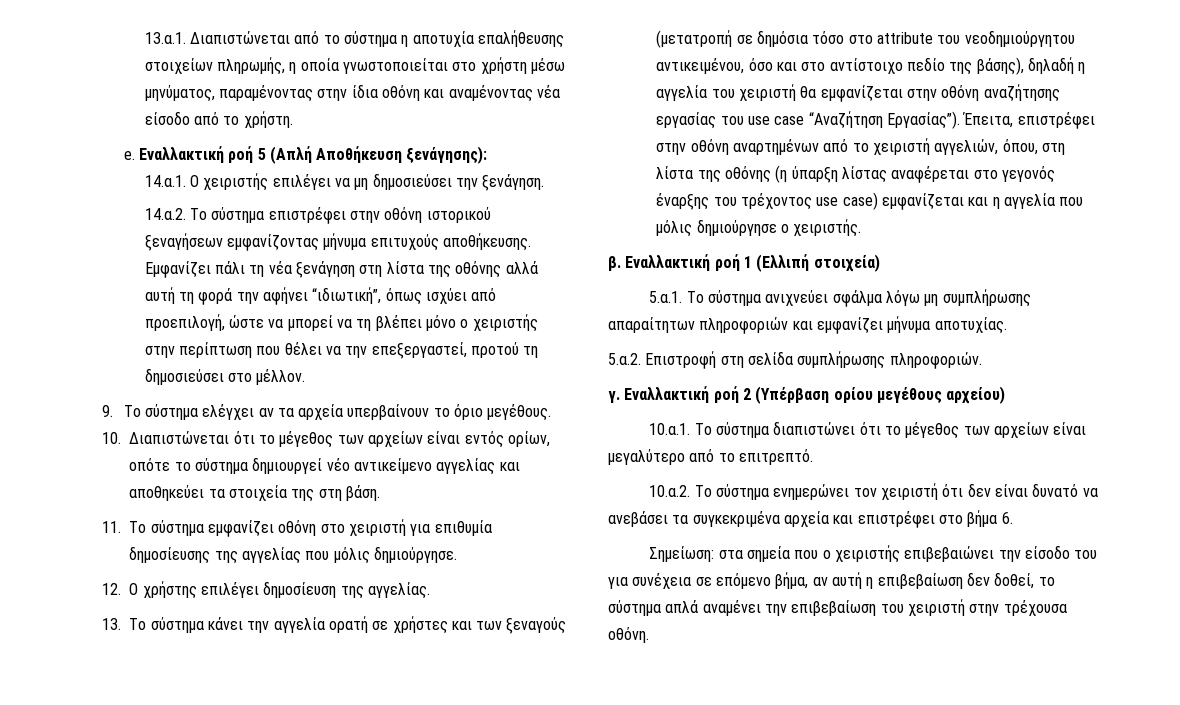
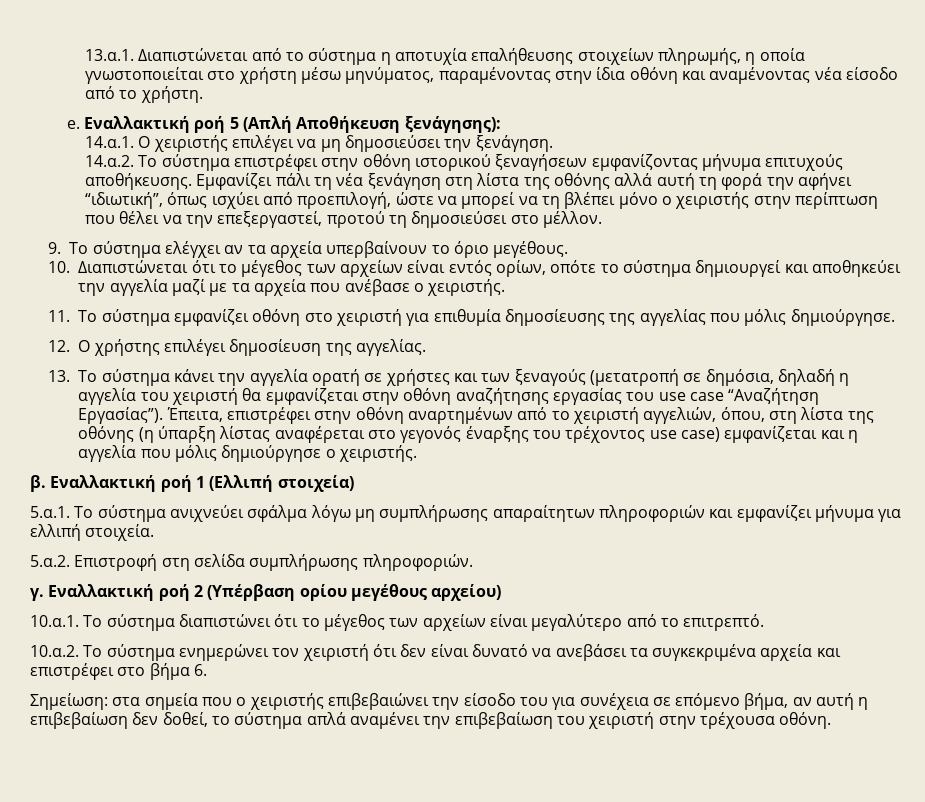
[326,458,520,475] [129,485,380,502] νέο αντικείμενο αγγελίας και αποθηκεύει τα στοιχεία της στη βάση. -> [784,260,901,277] [78,279,506,296] και αποθηκεύει την αγγελία μαζί με τα αρχεία που ανέβασε ο χειριστής.
[756,30,1075,47] [656,57,1024,75] δημόσια τόσο στο attribute του νεοδημιούργητου αντικειμένου, όσο και στο αντίστοιχο πεδίο της βάσης), -> [705,369,774,386] δημόσια,
[934,317,1007,334] αποτυχίας. -> [878,509,902,522] [30,524,155,541] για ελλιπή στοιχεία.

